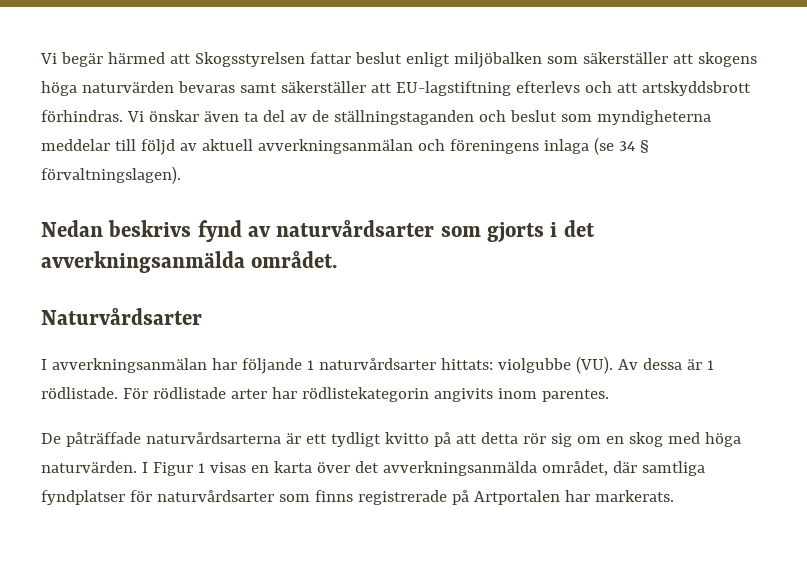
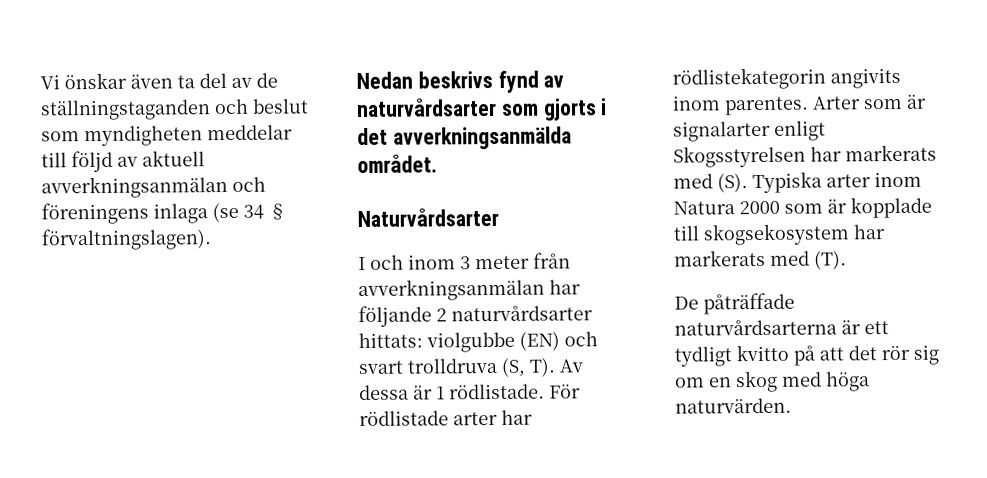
[40,52,757,68] [41,81,751,96] [41,110,144,122] Vi begär härmed att Skogsstyrelsen fattar beslut enligt miljöbalken som säkerställer att skogens höga naturvärden bevaras samt säkerställer att EU-lagstiftning efterlevs och att artskyddsbrott förhindras. Vi -> [40,74,60,90] Vi
[596,110,711,125] myndigheterna -> [84,125,203,147] myndigheten
(47, 364) none -> [370,252,571,270] och inom 3 meter från
[306,360,314,370] 1 -> [436,308,447,322] 2
[575,356,613,374] (VU). -> [519,331,598,351] [358,357,556,377] (EN) och svart trolldruva (S, T).
(609, 395) none -> [812,94,927,110] [673,120,826,142] [673,144,937,168] [673,171,922,194] [673,196,932,219] [673,223,886,246] [674,249,847,270] Arter som är signalarter enligt Skogsstyrelsen har markerats med (S). Typiska arter inom Natura 2000 som är kopplade till skogsekosystem har markerats med (T).
[480,432,518,444] detta -> [848,345,877,361] det
[141,461,705,476] [41,490,674,505] I Figur 1 visas en karta över det avverkningsanmälda området, där samtliga fyndplatser för naturvårdsarter som finns registrerade på Artportalen har markerats. -> (792, 405) none

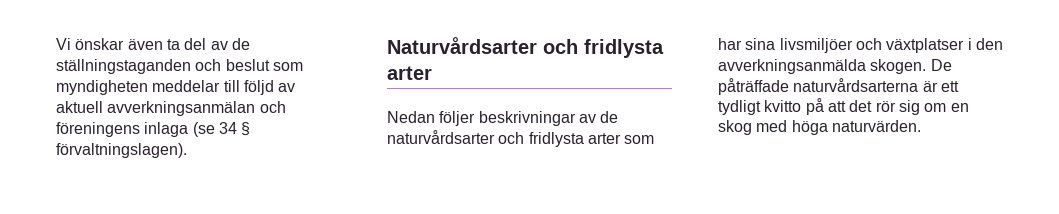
[356,70,565,93] [356,97,608,121] [357,126,572,150] [357,154,437,174] [357,207,499,228] [358,252,571,271] [358,278,581,302] [358,305,593,328] [358,331,598,353] [358,357,584,377] [359,383,581,401] [359,409,533,427] [672,67,901,90] [672,94,927,116] [673,120,826,142] [673,144,937,168] [673,171,922,194] [673,196,932,219] [673,223,886,246] [674,249,847,270] Nedan beskrivs fynd av naturvårdsarter som gjorts i det avverkningsanmälda området. // Naturvårdsarter // I och inom 3 meter från avverkningsanmälan har följande 2 naturvårdsarter hittats: violgubbe (EN) och svart trolldruva (S, T). Av dessa är 1 rödlistade. För rödlistade arter har rödlistekategorin angivits inom parentes. Arter som är signalarter enligt Skogsstyrelsen har markerats med (S). Typiska arter inom Natura 2000 som är kopplade till skogsekosystem har markerats med (T). // -> [387,37,664,58] [387,66,432,80] [387,111,619,126] [387,130,655,147] [718,38,1003,53] [718,59,927,74] Naturvårdsarter och fridlysta arter // Nedan följer beskrivningar av de naturvårdsarter och fridlysta arter som har sina livsmiljöer och växtplatser i den avverkningsanmälda skogen.

